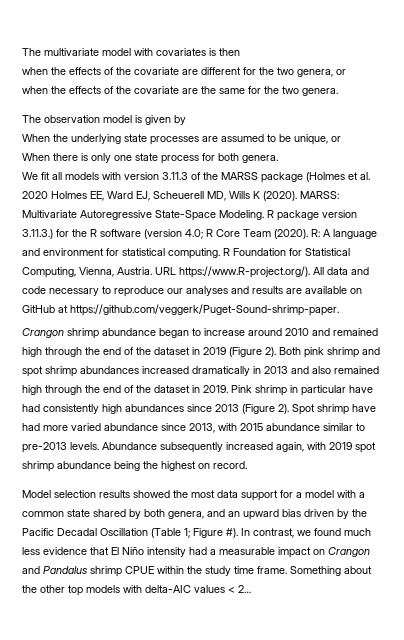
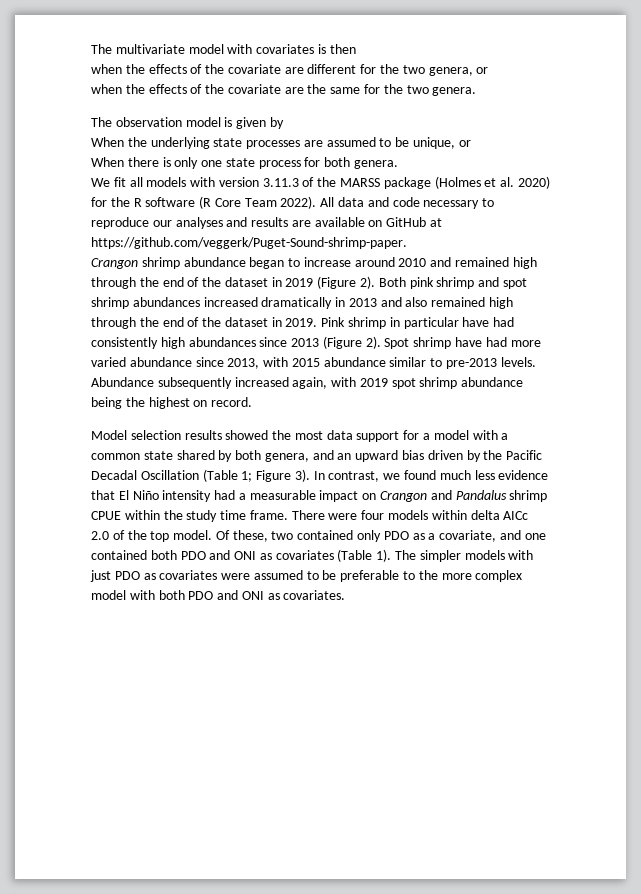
[22,191,339,201] [22,210,357,221] [22,229,377,239] [22,248,350,259] [22,266,310,278] 2020 Holmes EE, Ward EJ, Scheuerell MD, Wills K (2020). MARSS: Multivariate Autoregressive State-Space Modeling. R package version 3.11.3.) for the R software (version 4.0; R Core Team (2020). R: A language and environment for statistical computing. R Foundation for Statistical Computing, Vienna, Austria. URL https://www.R-project.org/). -> [517,176,550,189] [91,196,317,209] 2020) for the R software (R Core Team 2022).
[226,528,238,538] #). -> [294,469,310,482] 3).
[290,566,372,576] [22,585,251,596] Something about the other top models with delta-AIC values < 2… -> [291,510,529,520] [91,530,546,542] [91,549,534,562] [90,570,523,582] [91,590,346,600] There were four models within delta AICc 2.0 of the top model. Of these, two contained only PDO as a covariate, and one contained both PDO and ONI as covariates (Table 1). The simpler models with just PDO as covariates were assumed to be preferable to the more complex model with both PDO and ONI as covariates.

